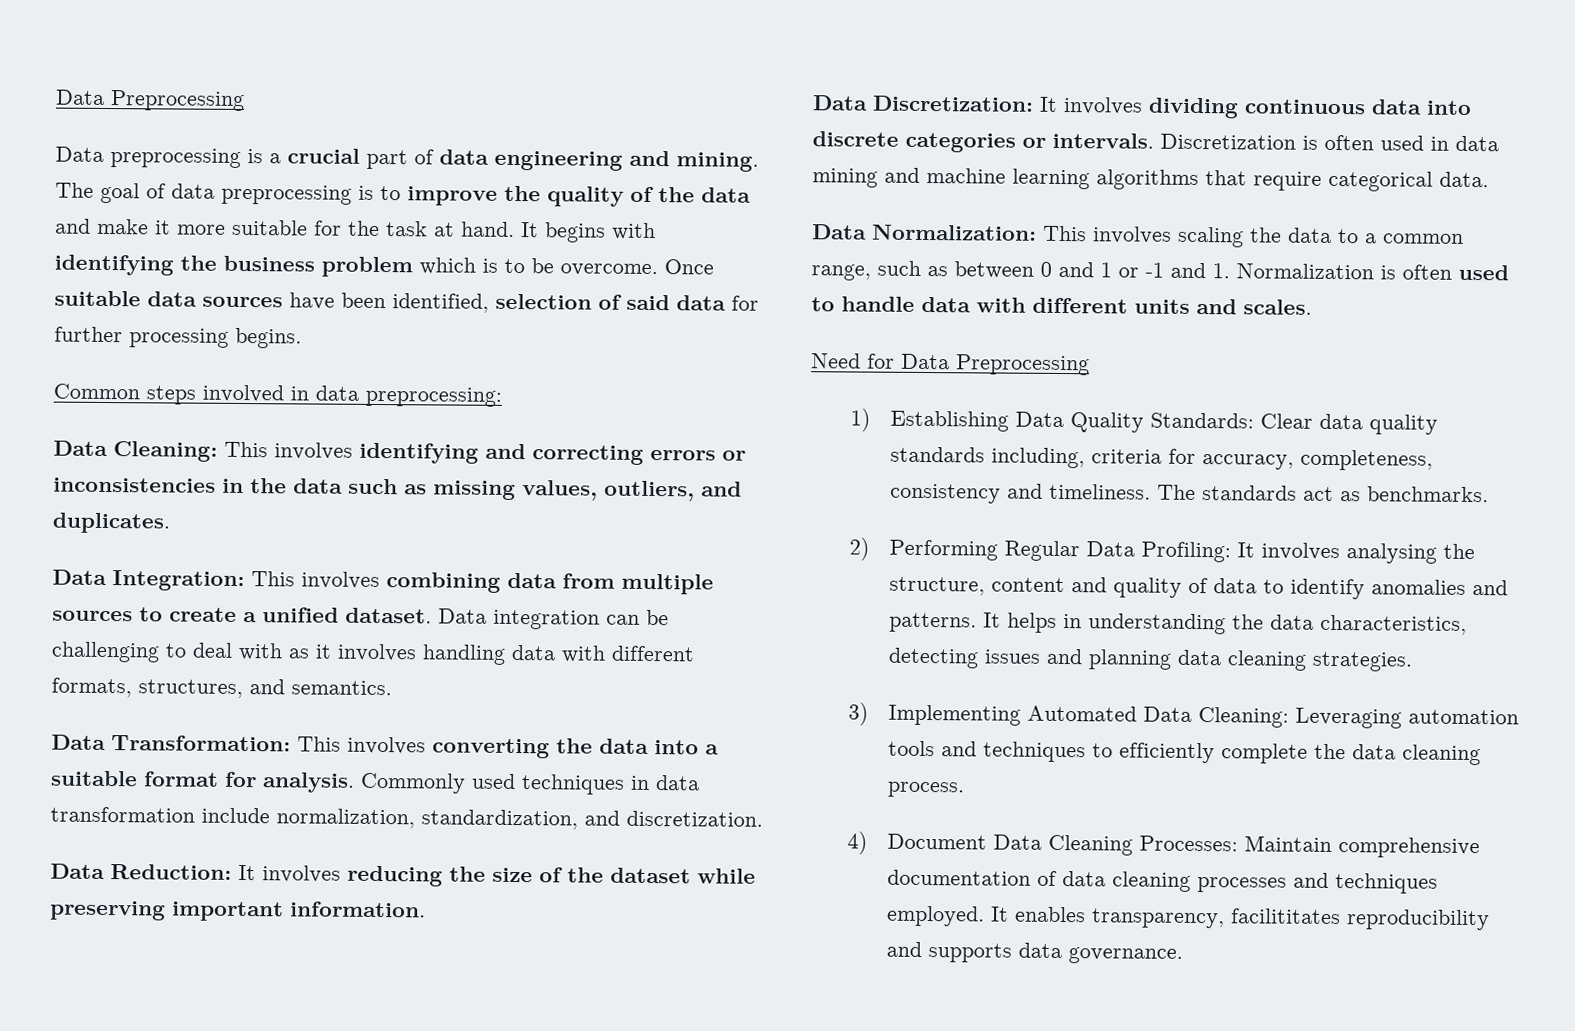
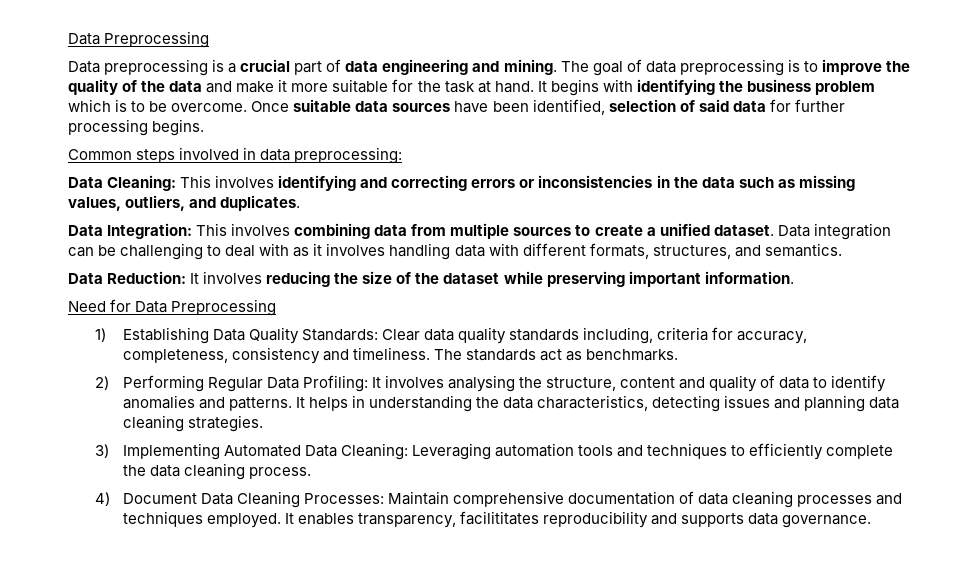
[51,734,719,759] [51,770,700,795] [50,806,763,830] // Data Transformation: This involves converting the data into a suitable format for analysis. Commonly used techniques in data transformation include normalization, standardization, and discretization. -> (842, 250) none
[812,95,1472,119] [812,131,1499,153] [812,167,1489,192] [812,224,1464,248] [811,260,1509,281] [811,296,1312,315] // Data Discretization: It involves dividing continuous data into discrete categories or intervals. Discretization is often used in data mining and machine learning algorithms that require categorical data. // Data Normalization: This involves scaling the data to a common range, such as between 0 and 1 or -1 and 1. Normalization is often used to handle data with different units and scales. -> (794, 277) none

